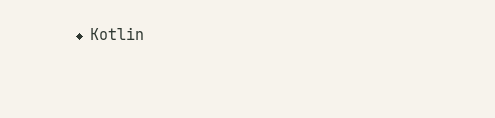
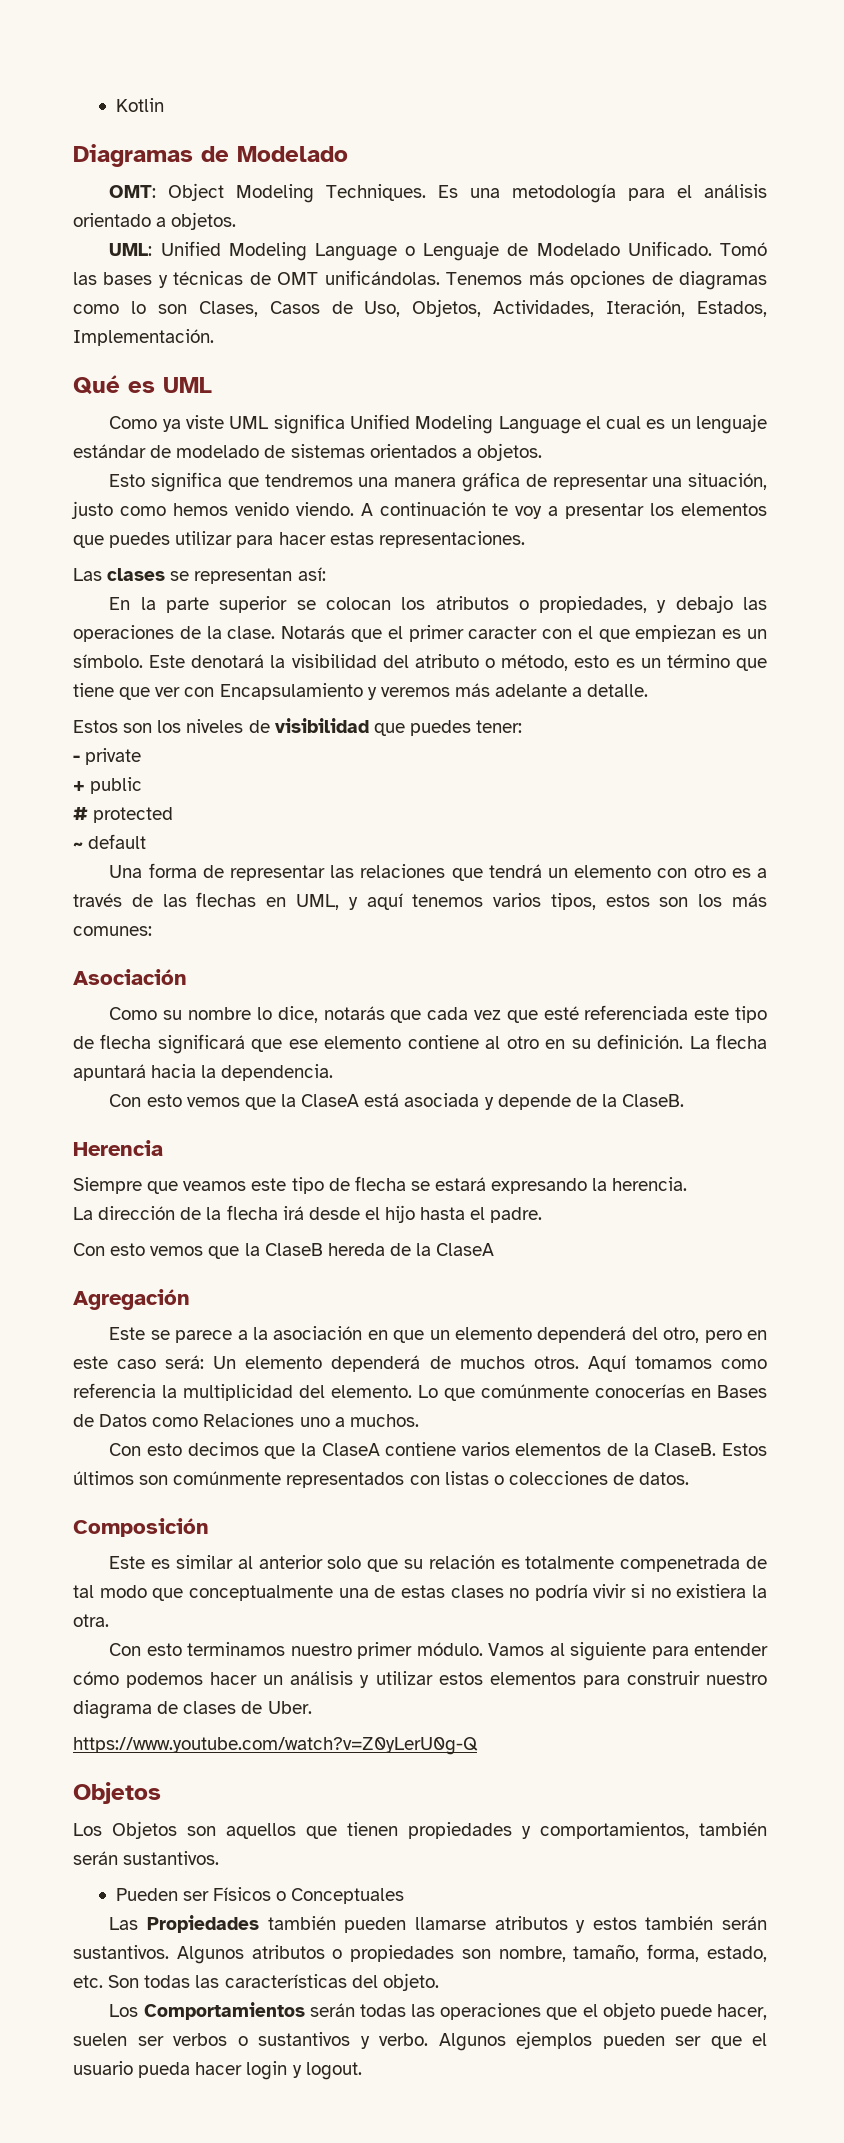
(145, 33) none -> [73,144,348,167] [109,183,768,203] [73,212,237,230] [109,241,767,261] [73,270,768,290] [73,299,767,317] [73,329,214,346] [73,375,212,395] [109,414,767,434] [73,443,542,461] [109,472,768,492] [71,501,767,519] [73,531,525,548] [73,567,326,584] [109,595,767,613] [73,625,768,642] [73,654,767,671] [73,683,649,700] [73,718,523,736] [73,748,142,765] [73,777,143,794] [73,807,174,823] [73,834,147,849] [109,863,767,881] [73,892,768,910] [73,926,152,936] [73,969,187,985] [109,1005,767,1023] [73,1034,767,1054] [73,1064,334,1081] [109,1093,685,1110] [73,1140,163,1156] [73,1176,688,1194] [73,1205,543,1223] [73,1243,495,1259] [73,1289,190,1310] [109,1326,768,1343] [73,1355,768,1372] [73,1383,767,1401] [73,1413,419,1427] [109,1442,767,1459] [73,1471,690,1488] [73,1518,209,1537] [109,1555,767,1572] [73,1584,767,1601] [73,1614,109,1627] [109,1642,769,1661] [73,1671,768,1688] [73,1700,312,1719] [73,1737,478,1755] [73,1782,161,1804] [73,1821,767,1839] [73,1851,220,1865] [115,1887,405,1904] [109,1915,768,1933] [73,1944,767,1964] [73,1973,439,1991] [109,2002,768,2020] [73,2031,767,2051] [73,2061,362,2080] // Diagramas de Modelado // OMT: Object Modeling Techniques. Es una metodología para el análisis orientado a objetos. // UML: Unified Modeling Language o Lenguaje de Modelado Unificado. Tomó las bases y técnicas de OMT unificándolas. Tenemos más opciones de diagramas como lo son Clases, Casos de Uso, Objetos, Actividades, Iteración, Estados, Implementación. // Qué es UML // Como ya viste UML significa Unified Modeling Language el cual es un lenguaje estándar de modelado de sistemas orientados a objetos. // Esto significa que tendremos una manera gráfica de representar una situación, justo como hemos venido viendo. A continuación te voy a presentar los elementos que puedes utilizar para hacer estas representaciones. // Las clases se representan así: // En la parte superior se colocan los atributos o propiedades, y debajo las operaciones de la clase. Notarás que el primer caracter con el que empiezan es un símbolo. Este denotará la visibilidad del atributo o método, esto es un término que tiene que ver con Encapsulamiento y veremos más adelante a detalle. // Estos son los niveles de visibilidad que puedes tener: // - private // + public // # protected // ~ default // Una forma de representar las relaciones que tendrá un elemento con otro es a través de las flechas en UML, y aquí tenemos varios tipos, estos son los más comunes: // Asociación // Como su nombre lo dice, notarás que cada vez que esté referenciada este tipo de flecha significará que ese elemento contiene al otro en su definición. La flecha apuntará hacia la dependencia. // Con esto vemos que la ClaseA está asociada y depende de la ClaseB. // Herencia // Siempre que veamos este tipo de flecha se estará expresando la herencia. // La dirección de la flecha irá desde el hijo hasta el padre. // Con esto vemos que la ClaseB hereda de la ClaseA // Agregación // Este se parece a la asociación en que un elemento dependerá del otro, pero en este caso será: Un elemento dependerá de muchos otros. Aquí tomamos como referencia la multiplicidad del elemento. Lo que comúnmente conocerías en Bases de Datos como Relaciones uno a muchos. // Con esto decimos que la ClaseA contiene varios elementos de la ClaseB. Estos últimos son comúnmente representados con listas o colecciones de datos. // Composición // Este es similar al anterior solo que su relación es totalmente compenetrada de tal modo que conceptualmente una de estas clases no podría vivir si no existiera la otra. // Con esto terminamos nuestro primer módulo. Vamos al siguiente para entender cómo podemos hacer un análisis y utilizar estos elementos para construir nuestro diagrama de clases de Uber. // https://www.youtube.com/watch?v=Z0yLerU0g-Q // Objetos // Los Objetos son aquellos que tienen propiedades y comportamientos, también serán sustantivos. // Pueden ser Físicos o Conceptuales // Las Propiedades también pueden llamarse atributos y estos también serán sustantivos. Algunos atributos o propiedades son nombre, tamaño, forma, estado, etc. Son todas las características del objeto. // Los Comportamientos serán todas las operaciones que el objeto puede hacer, suelen ser verbos o sustantivos y verbo. Algunos ejemplos pueden ser que el usuario pueda hacer login y logout.

